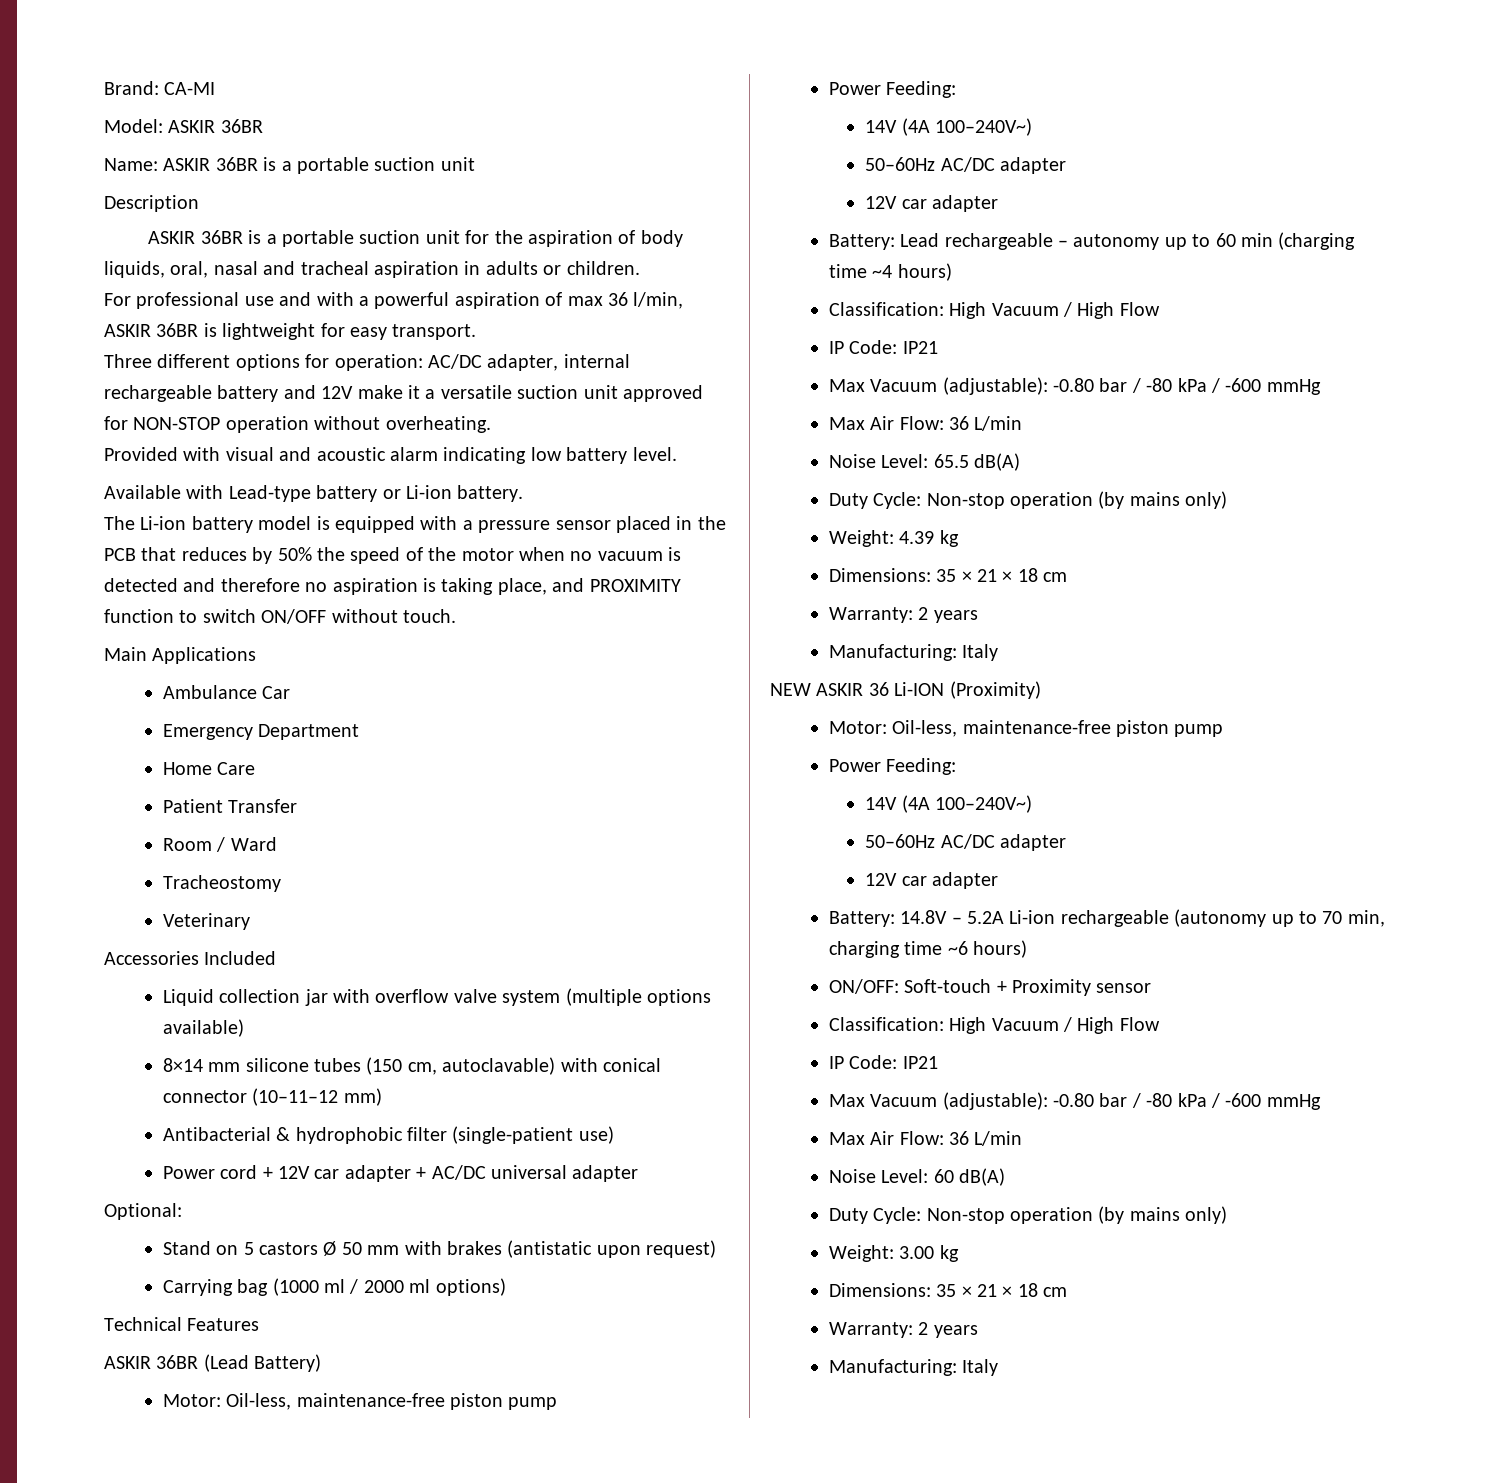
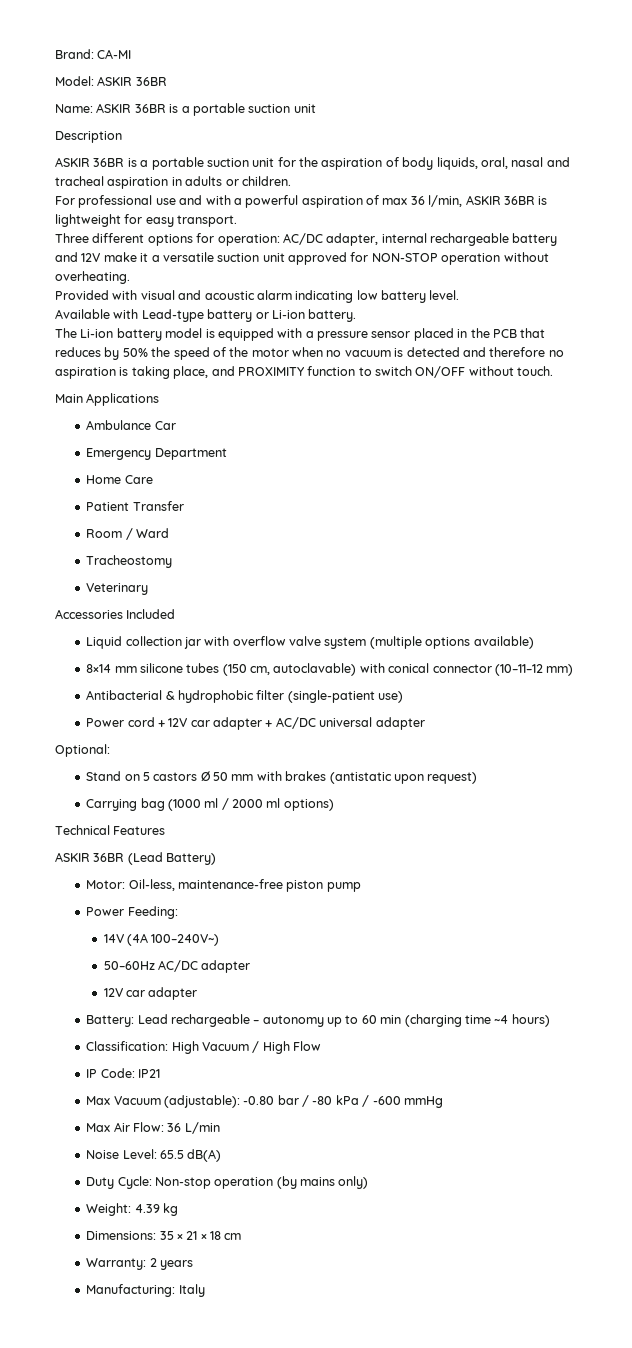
[770,681,1041,699] [828,720,1224,737] [828,758,957,775] [865,795,1033,813] [865,834,1067,851] [865,872,999,889] [828,909,1385,927] [828,940,1027,958] [828,979,1152,996] [828,1017,1160,1034] [828,1055,938,1069] [828,1092,1321,1110] [828,1131,1023,1146] [828,1168,1005,1186] [828,1206,1228,1224] [828,1245,959,1262] [828,1283,1068,1297] [828,1322,978,1338] [828,1359,999,1376] // NEW ASKIR 36 Li-ION (Proximity) // Motor: Oil-less, maintenance-free piston pump // Power Feeding: // 14V (4A 100–240V~) // 50–60Hz AC/DC adapter // 12V car adapter // Battery: 14.8V – 5.2A Li-ion rechargeable (autonomy up to 70 min, charging time ~6 hours) // ON/OFF: Soft-touch + Proximity sensor // Classification: High Vacuum / High Flow // IP Code: IP21 // Max Vacuum (adjustable): -0.80 bar / -80 kPa / -600 mmHg // Max Air Flow: 36 L/min // Noise Level: 60 dB(A) // Duty Cycle: Non-stop operation (by mains only) // Weight: 3.00 kg // Dimensions: 35 × 21 × 18 cm // Warranty: 2 years // Manufacturing: Italy -> (205, 1290) none

